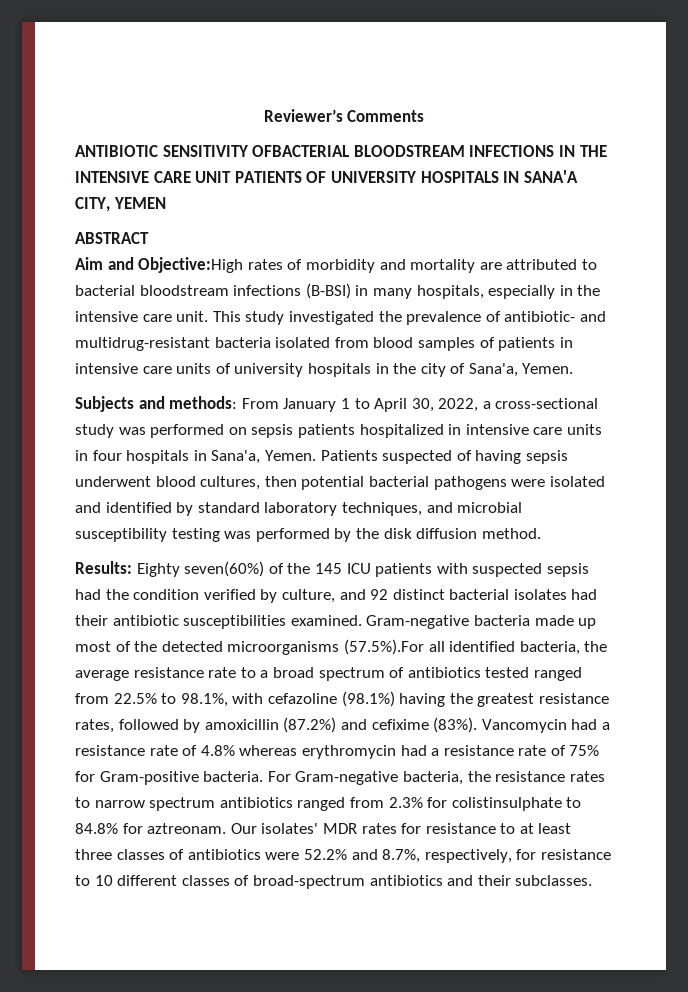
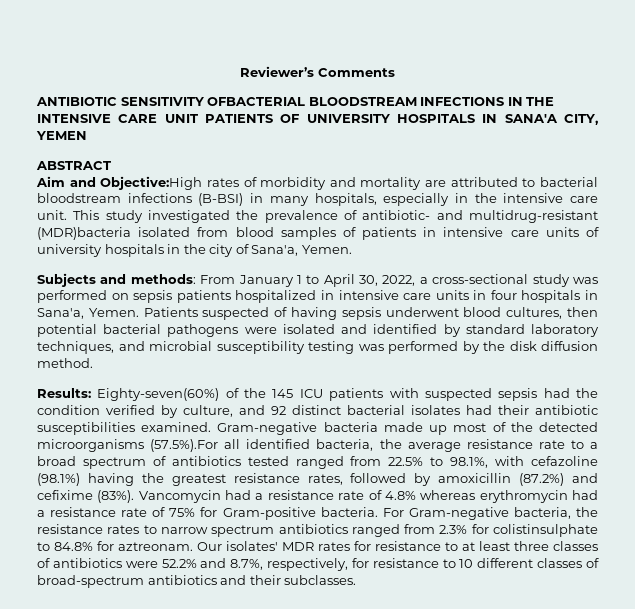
[214,337,271,348] bacteria -> [37,227,131,240] (MDR)bacteria
[136,561,265,577] Eighty seven(60%) -> [97,388,220,401] Eighty-seven(60%)

